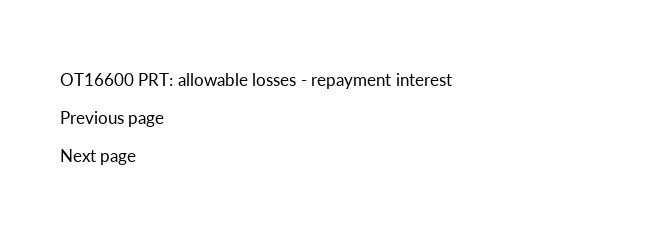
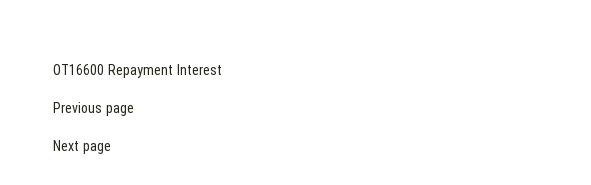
[138,73,452,89] PRT: allowable losses - repayment interest -> [107,64,222,78] Repayment Interest

